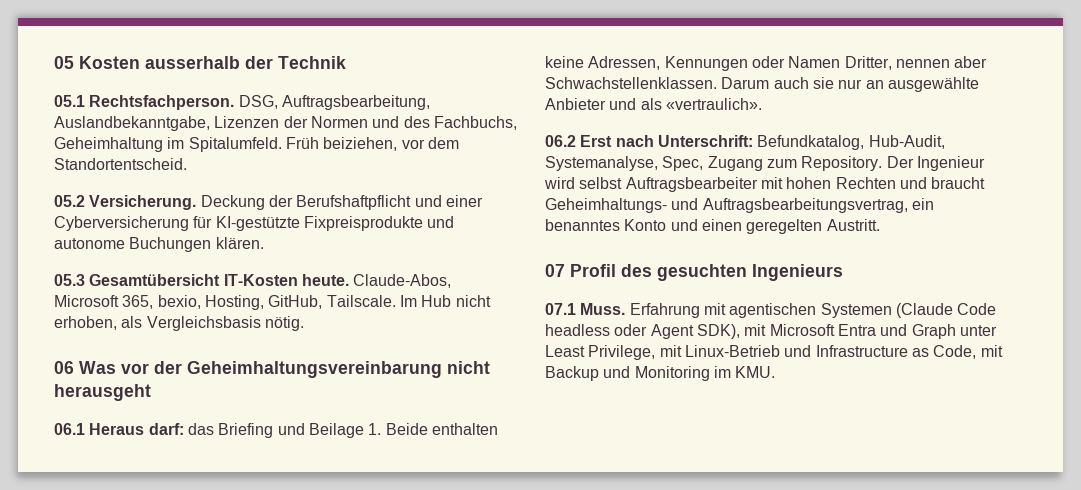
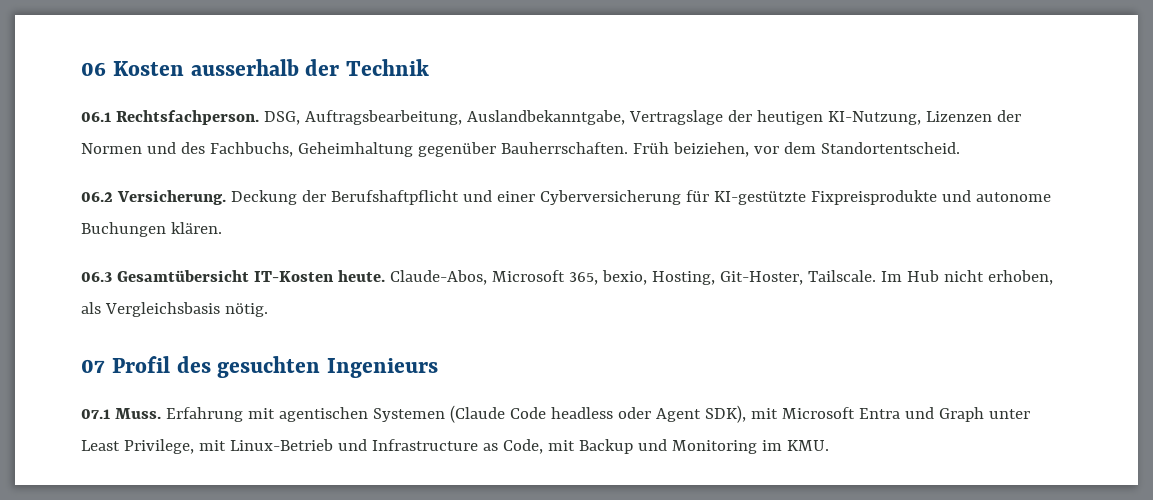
[54,56,74,69] 05 -> [81,62,106,76] 06
[54,95,85,107] 05.1 -> [81,112,111,122] 06.1
(210, 123) none -> [628,110,921,125] Vertragslage der heutigen KI-Nutzung,
[167,137,282,152] im Spitalumfeld. -> [417,142,628,157] gegenüber Bauherrschaften.
[54,195,85,207] 05.2 -> [81,192,113,202] 06.2
[54,274,85,286] 05.3 -> [81,272,112,282] 06.3
[268,295,323,309] GitHub, -> [719,271,803,285] Git-Hoster,
[54,361,490,378] [54,384,151,401] [54,423,498,438] [545,56,988,71] [545,77,979,92] [545,98,762,110] [545,135,945,150] [545,156,985,171] [544,177,986,192] [545,198,934,213] [545,219,880,234] // 06 Was vor der Geheimhaltungsvereinbarung nicht herausgeht // 06.1 Heraus darf: das Briefing und Beilage 1. Beide enthalten keine Adressen, Kennungen oder Namen Dritter, nennen aber Schwachstellenklassen. Darum auch sie nur an ausgewählte Anbieter und als «vertraulich». // 06.2 Erst nach Unterschrift: Befundkatalog, Hub-Audit, Systemanalyse, Spec, Zugang zum Repository. Der Ingenieur wird selbst Auftragsbearbeiter mit hohen Rechten und braucht Geheimhaltungs- und Auftragsbearbeitungsvertrag, ein benanntes Konto und einen geregelten Austritt. -> (268, 310) none

